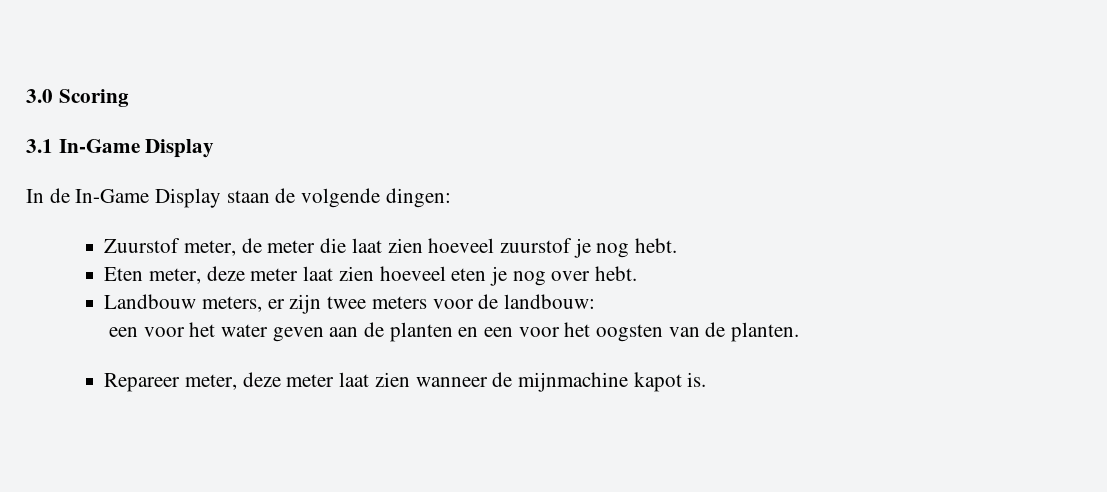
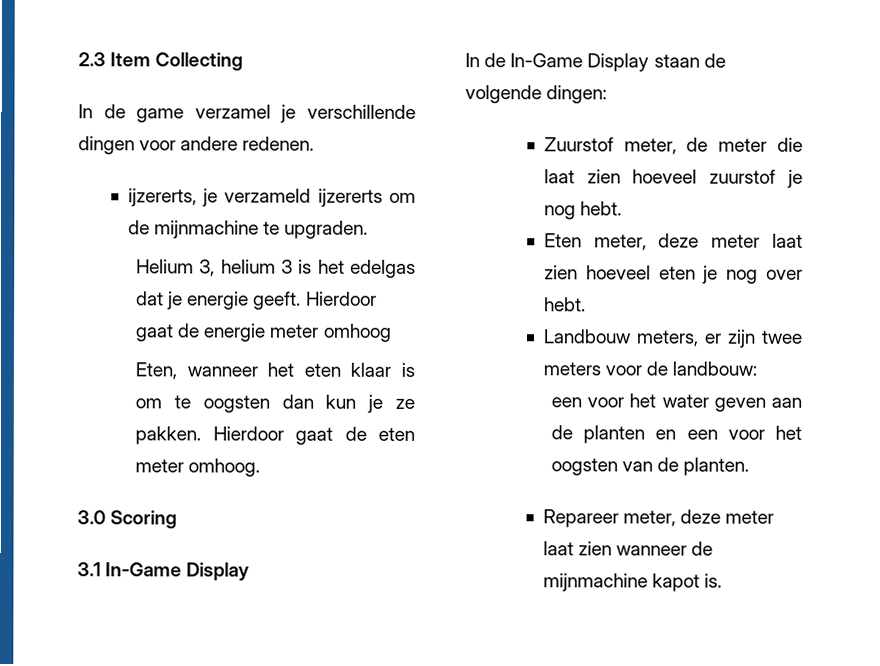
(26, 96) none -> [78,52,244,71] [78,104,416,123] [78,136,315,155] [127,188,417,207] [127,220,369,239] [135,259,416,278] [135,291,377,310] [134,323,392,342] [134,362,415,380] [134,394,415,413] [134,426,415,445] [134,458,261,477] 2.3 Item Collecting // In de game verzamel je verschillende dingen voor andere redenen. // ijzererts, je verzameld ijzererts om de mijnmachine te upgraden. // Helium 3, helium 3 is het edelgas dat je energie geeft. Hierdoor gaat de energie meter omhoog // Eten, wanneer het eten klaar is om te oogsten dan kun je ze pakken. Hierdoor gaat de eten meter omhoog. //

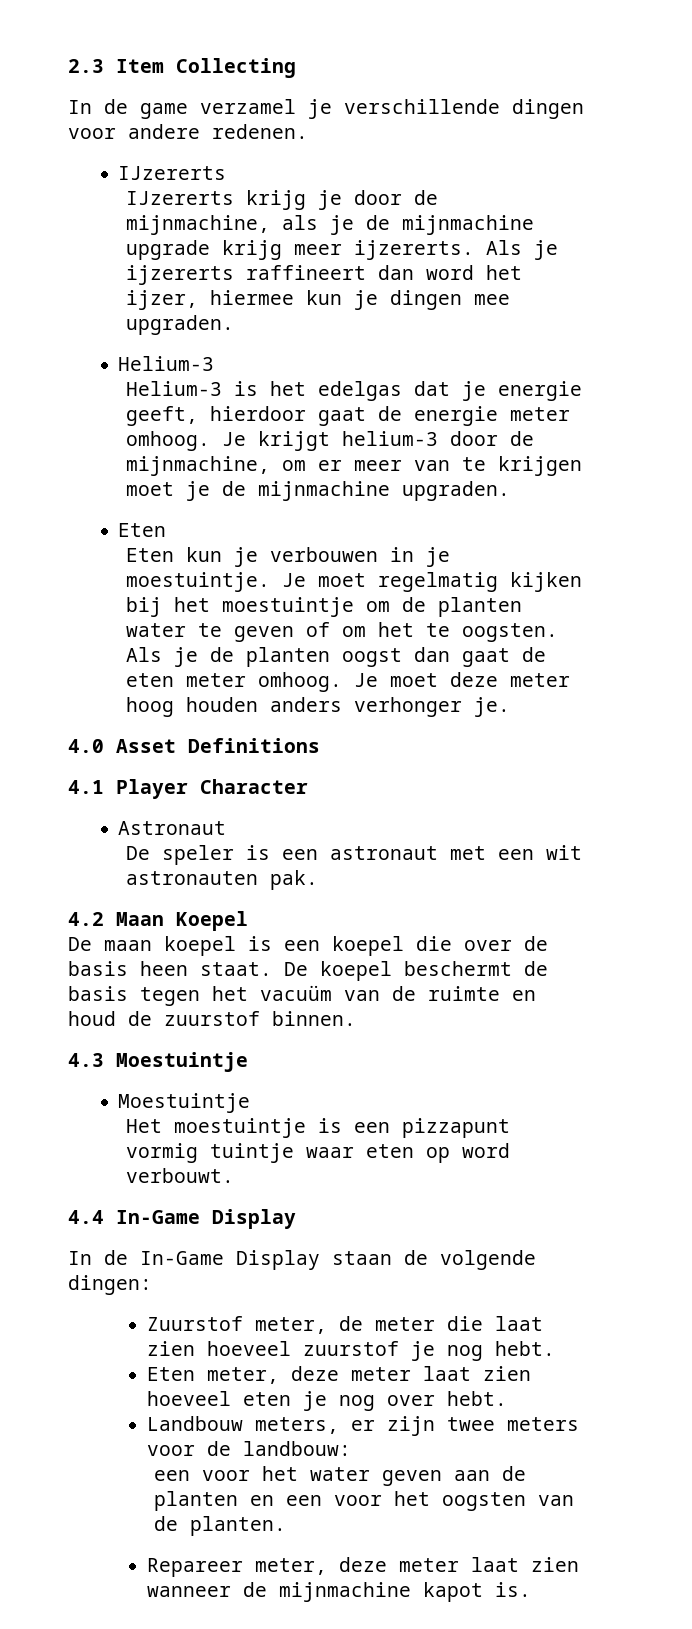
[127,188,417,207] [127,220,369,239] [135,259,293,277] ijzererts, je verzameld ijzererts om de mijnmachine te upgraden. // Helium 3, helium 3 -> [118,166,227,180] [125,190,438,210] [125,215,534,235] [125,240,558,260] [125,265,522,285] [125,290,510,310] [125,315,234,335] [118,356,215,371] [125,381,222,396] IJzererts // IJzererts krijg je door de mijnmachine, als je de mijnmachine upgrade krijg meer ijzererts. Als je ijzererts raffineert dan word het ijzer, hiermee kun je dingen mee upgraden. // Helium-3 // Helium-3
[253,291,377,310] geeft. Hierdoor -> [125,406,306,426] geeft, hierdoor
[322,323,392,342] [134,362,415,380] [134,394,415,413] [134,426,284,445] omhoog // Eten, wanneer het eten klaar is om te oogsten dan kun je ze pakken. Hierdoor -> [125,431,534,451] [125,456,582,476] [125,481,510,501] [118,523,167,537] [125,547,450,567] [125,572,582,592] [125,597,522,617] [125,622,558,642] [125,647,450,667] omhoog. Je krijgt helium-3 door de mijnmachine, om er meer van te krijgen moet je de mijnmachine upgraden. // Eten // Eten kun je verbouwen in je moestuintje. Je moet regelmatig kijken bij het moestuintje om de planten water te geven of om het te oogsten. Als je de planten oogst dan
[77,510,178,529] [77,562,101,577] // 3.0 Scoring // 3.1 -> [353,672,570,687] [125,697,510,717] [68,738,320,753] [68,779,308,799] [118,821,227,835] [125,845,582,865] [125,870,318,890] [68,911,248,931] [68,936,548,956] [68,961,548,981] [68,985,536,1006] [68,1011,356,1026] [68,1052,248,1072] [118,1093,251,1113] [125,1118,510,1138] [125,1143,510,1163] [125,1168,234,1183] [68,1210,104,1224] Je moet deze meter hoog houden anders verhonger je. // 4.0 Asset Definitions // 4.1 Player Character // Astronaut // De speler is een astronaut met een wit astronauten pak. // 4.2 Maan Koepel // De maan koepel is een koepel die over de basis heen staat. De koepel beschermt de basis tegen het vacuüm van de ruimte en houd de zuurstof binnen. // 4.3 Moestuintje // Moestuintje // Het moestuintje is een pizzapunt vormig tuintje waar eten op word verbouwt. // 4.4

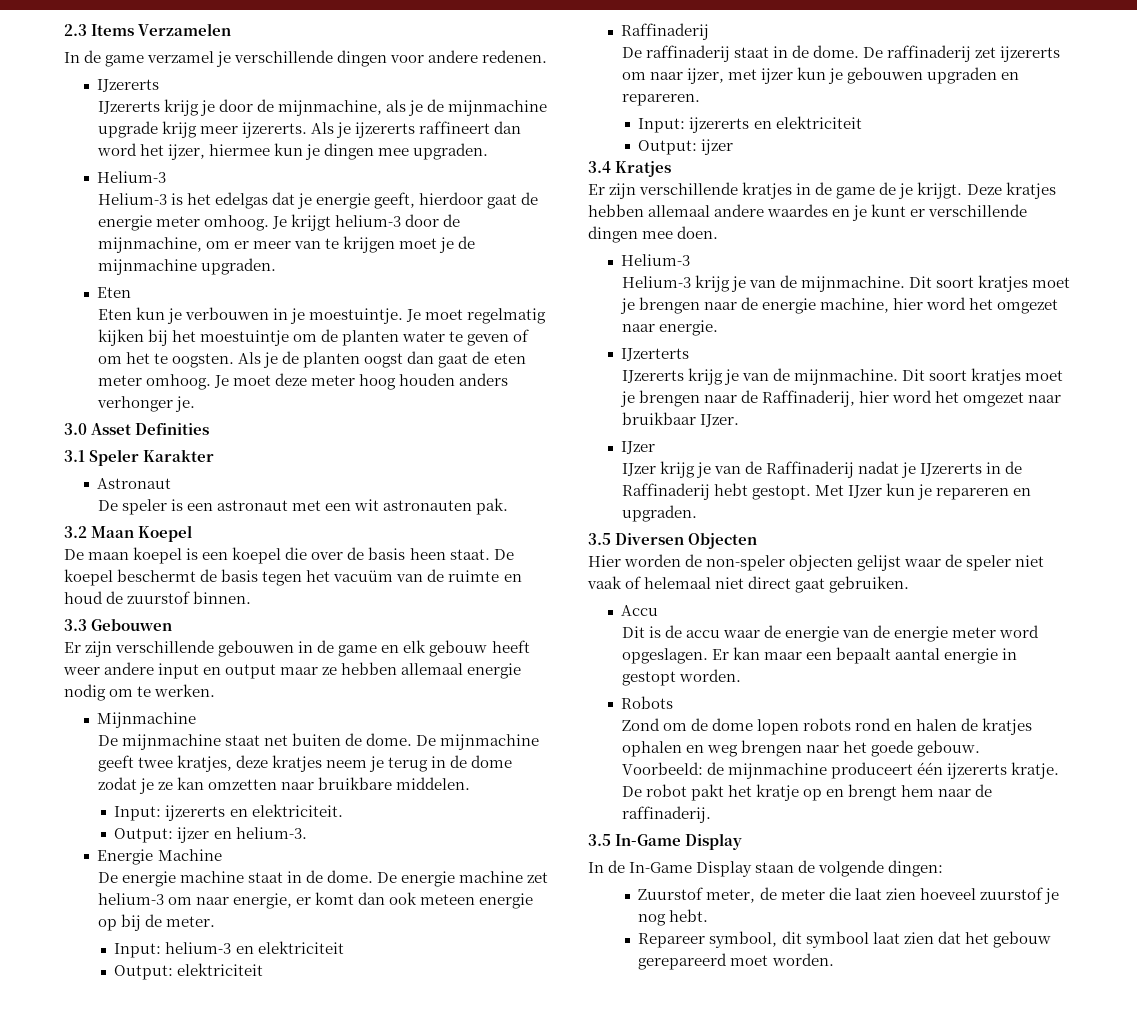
[116,58,296,78] Item Collecting -> [91,23,232,36] Items Verzamelen
[68,738,320,753] [68,779,308,799] 4.0 Asset Definitions // 4.1 Player Character -> [64,423,210,435] [64,449,215,466] 3.0 Asset Definities // 3.1 Speler Karakter
[68,912,104,926] 4.2 -> [64,526,87,538] 3.2
[68,1052,248,1072] [118,1093,251,1113] [125,1118,510,1138] [125,1143,510,1163] [125,1168,234,1183] [68,1210,104,1224] 4.3 Moestuintje // Moestuintje // Het moestuintje is een pizzapunt vormig tuintje waar eten op word verbouwt. // 4.4 -> [64,619,173,631] [64,640,530,657] [63,662,522,679] [64,684,216,701] [97,712,197,728] [97,733,540,750] [97,755,513,772] [97,777,471,794] [114,804,343,821] [114,827,307,843] [97,849,222,865] [97,870,549,887] [97,892,534,909] [97,914,216,931] [114,941,344,958] [114,963,264,980] [621,23,710,40] [621,45,1061,62] [621,67,1020,84] [621,94,700,106] [638,116,862,133] [638,139,734,155] [588,161,672,177] [588,182,1056,199] [588,204,1028,221] [588,226,719,243] [621,254,691,266] [621,275,1071,292] [619,297,1059,314] [621,320,718,336] [621,348,690,361] [621,368,1064,385] [619,390,1062,407] [621,412,739,427] [621,441,656,454] [621,461,1023,478] [621,483,1032,500] [621,505,697,522] [588,533,758,549] [588,554,1045,571] [587,576,910,593] [621,605,659,616] [621,625,1040,642] [621,647,1018,664] [621,669,741,686] [621,696,674,709] [621,718,1033,735] [621,740,981,757] [621,762,1060,779] [621,784,993,801] [621,806,711,823] [588,834,611,846] 3.3 Gebouwen // Er zijn verschillende gebouwen in de game en elk gebouw heeft weer andere input en output maar ze hebben allemaal energie nodig om te werken. // Mijnmachine // De mijnmachine staat net buiten de dome. De mijnmachine geeft twee kratjes, deze kratjes neem je terug in de dome zodat je ze kan omzetten naar bruikbare middelen. // Input: ijzererts en elektriciteit. // Output: ijzer en helium-3. // Energie Machine // De energie machine staat in de dome. De energie machine zet helium-3 om naar energie, er komt dan ook meteen energie op bij de meter. // Input: helium-3 en elektriciteit // Output: elektriciteit // Raffinaderij // De raffinaderij staat in de dome. De raffinaderij zet ijzererts om naar ijzer, met ijzer kun je gebouwen upgraden en repareren. // Input: ijzererts en elektriciteit // Output: ijzer // 3.4 Kratjes // Er zijn verschillende kratjes in de game de je krijgt. Deze kratjes hebben allemaal andere waardes en je kunt er verschillende dingen mee doen. // Helium-3 // Helium-3 krijg je van de mijnmachine. Dit soort kratjes moet je brengen naar de energie machine, hier word het omgezet naar energie. // IJzerterts // IJzererts krijg je van de mijnmachine. Dit soort kratjes moet je brengen naar de Raffinaderij, hier word het omgezet naar bruikbaar IJzer. // IJzer // IJzer krijg je van de Raffinaderij nadat je IJzererts in de Raffinaderij hebt gestopt. Met IJzer kun je repareren en upgraden. // 3.5 Diversen Objecten // Hier worden de non-speler objecten gelijst waar de speler niet vaak of helemaal niet direct gaat gebruiken. // Accu // Dit is de accu waar de energie van de energie meter word opgeslagen. Er kan maar een bepaalt aantal energie in gestopt worden. // Robots // Zond om de dome lopen robots rond en halen de kratjes ophalen en weg brengen naar het goede gebouw. // Voorbeeld: de mijnmachine produceert één ijzererts kratje. De robot pakt het kratje op en brengt hem naar de raffinaderij. // 3.5
[146,1366,531,1384] [146,1391,507,1411] [146,1416,579,1436] [146,1441,351,1456] [154,1466,527,1486] [154,1491,575,1511] [154,1516,287,1536] [146,1557,579,1577] [146,1582,531,1602] Eten meter, deze meter laat zien hoeveel eten je nog over hebt. // Landbouw meters, er zijn twee meters voor de landbouw: // een voor het water geven aan de planten en een voor het oogsten van de planten. // Repareer meter, deze meter laat zien wanneer de mijnmachine kapot is. -> [638,931,1051,948] [638,953,834,970] Repareer symbool, dit symbool laat zien dat het gebouw gerepareerd moet worden.

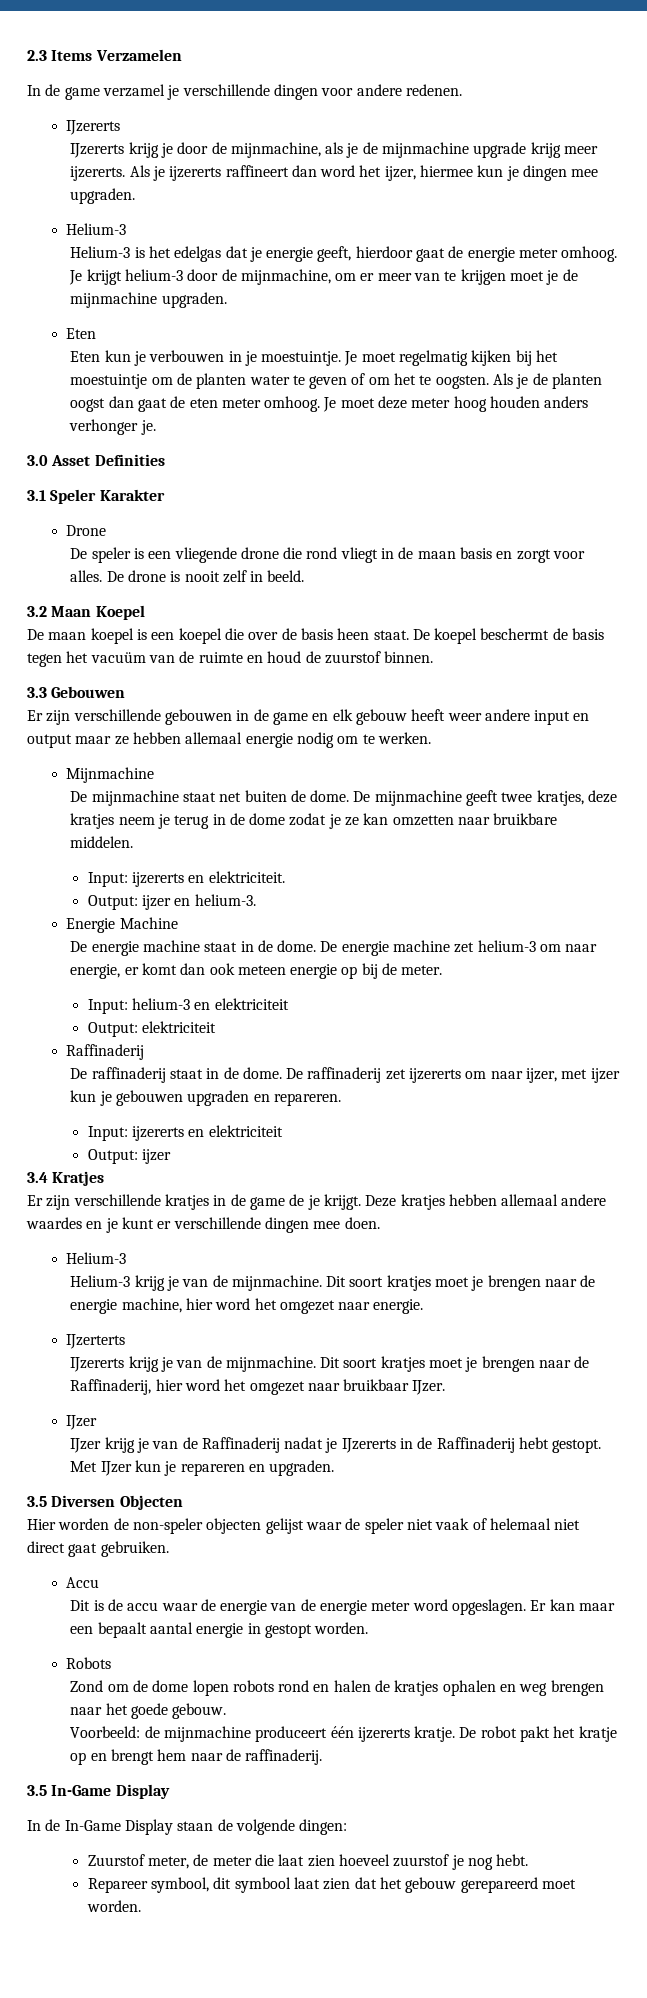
[97,478,172,489] Astronaut -> [66,525,107,536] Drone
[217,498,509,515] astronaut met een wit astronauten pak. -> [174,547,586,563] [70,570,305,583] vliegende drone die rond vliegt in de maan basis en zorgt voor alles. De drone is nooit zelf in beeld.

